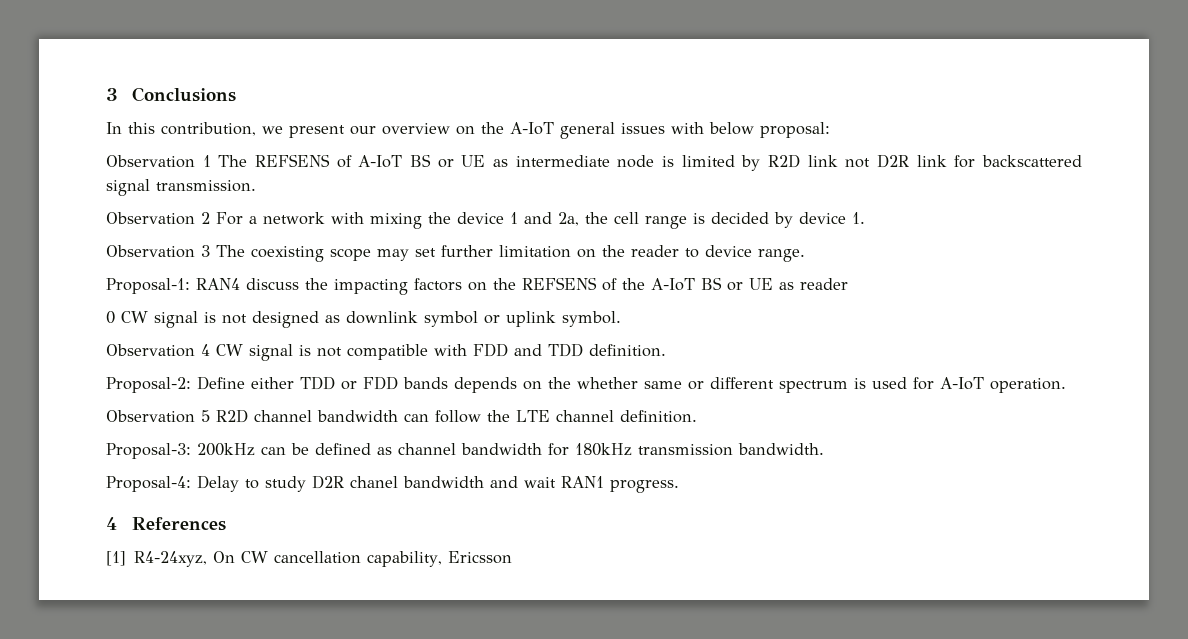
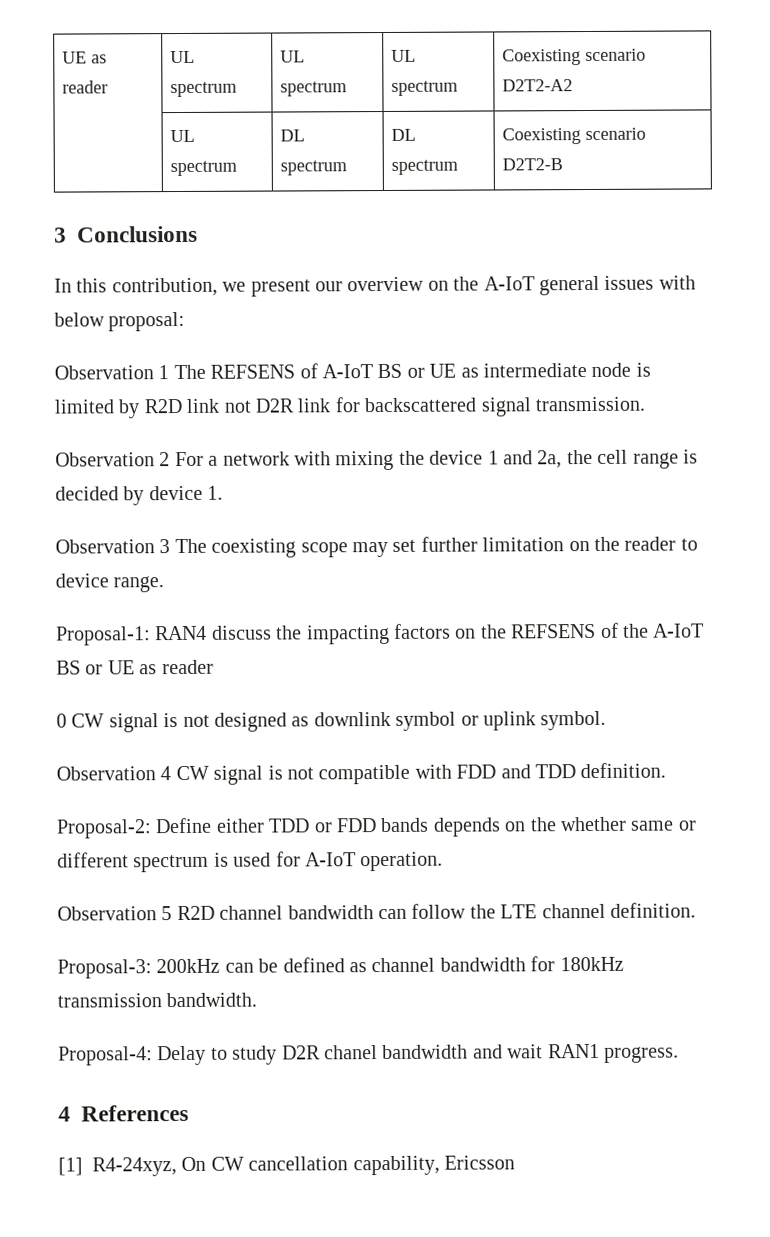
(106, 94) none -> [62,51,108,64] [62,80,109,94] [170,50,196,64] [170,81,238,98] [280,50,306,63] [280,81,348,97] [391,49,417,62] [391,80,459,96] [502,48,647,66] [502,79,574,92] [170,129,196,143] [170,160,238,177] [280,129,306,142] [280,160,348,176] [391,128,417,141] [391,159,459,175] [502,127,647,145] [502,158,564,171] UE as reader | UL spectrum | UL spectrum | UL spectrum | Coexisting scenario D2T2-A2 // | UL spectrum | DL spectrum | DL spectrum | Coexisting scenario D2T2-B //

